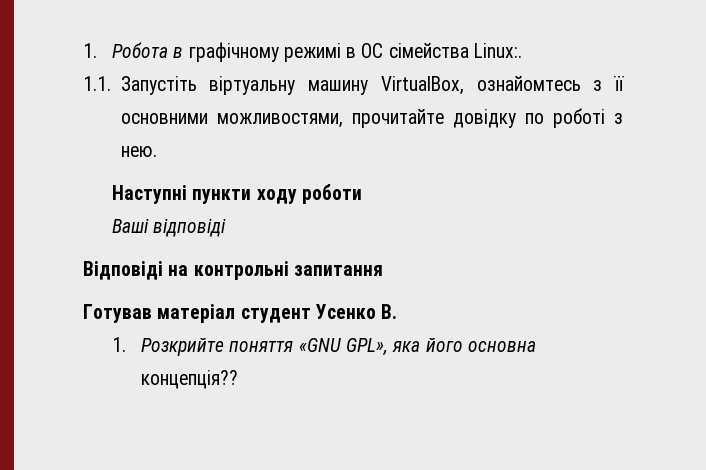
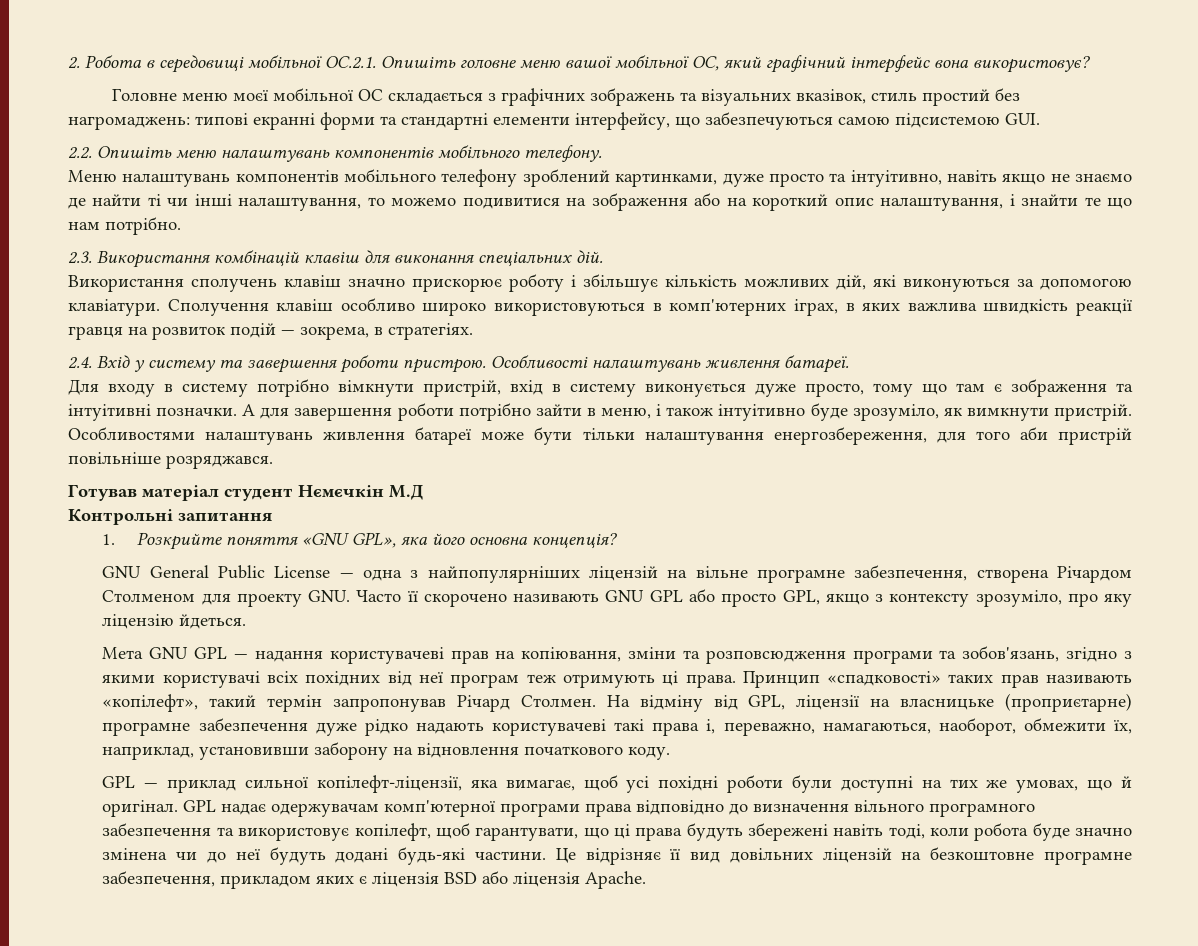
[83,43,97,58] 1. -> [68,57,80,69] 2.
[188,42,522,62] [83,76,624,95] [120,108,624,128] [120,146,157,157] [112,184,362,204] [112,218,227,237] [83,261,383,280] графічному режимі в ОС сімейства Linux:. // 1.1. Запустіть віртуальну машину VirtualBox, ознайомтесь з її основними можливостями, прочитайте довідку по роботі з нею. // Наступні пункти ходу роботи // Ваші відповіді // Відповіді на контрольні запитання -> [159,55,1090,73] [111,88,1020,106] [68,112,1040,130] [68,145,602,162] [68,169,1133,187] [68,193,1133,211] [68,217,181,235] [68,250,603,268] [68,274,1132,292] [68,298,1133,316] [68,323,473,340] [68,355,849,373] [68,379,1133,397] [68,403,1132,421] [68,427,1133,445] [68,452,273,469] середовищі мобільної ОС.2.1. Опишіть головне меню вашої мобільної ОС, який графічний інтерфейс вона використовує? // Головне меню моєї мобільної ОС складається з графічних зображень та візуальних вказівок, стиль простий без нагромаджень: типові екранні форми та стандартні елементи інтерфейсу, що забезпечуються самою підсистемою GUI. // 2.2. Опишіть меню налаштувань компонентів мобільного телефону. // Меню налаштувань компонентів мобільного телефону зроблений картинками, дуже просто та інтуітивно, навіть якщо не знаємо де найти ті чи інші налаштування, то можемо подивитися на зображення або на короткий опис налаштування, і знайти те що нам потрібно. // 2.3. Використання комбінацій клавіш для виконання спеціальних дій. // Використання сполучень клавіш значно прискорює роботу і збільшує кількість можливих дій, які виконуються за допомогою клавіатури. Сполучення клавіш особливо широко використовуються в комп'ютерних іграх, в яких важлива швидкість реакції гравця на розвиток подій — зокрема, в стратегіях. // 2.4. Вхід у систему та завершення роботи пристрою. Особливості налаштувань живлення батареї. // Для входу в систему потрібно вімкнути пристрій, вхід в систему виконується дуже просто, тому що там є зображення та інтуітивні позначки. А для завершення роботи потрібно зайти в меню, і також інтуітивно буде зрозуміло, як вимкнути пристрій. Особливостями налаштувань живлення батареї може бути тільки налаштування енергозбереження, для того аби пристрій повільніше розряджався.
[315,304,398,319] Усенко В. -> [298,485,423,500] [68,509,273,525] Нємєчкін М.Д // Контрольні запитання
[141,370,239,389] концепція?? -> [531,533,617,549] [102,565,1132,583] [102,589,1132,607] [102,614,247,629] [102,646,1132,664] [102,671,1132,688] [102,693,1132,712] [102,718,1133,736] [102,742,671,760] [102,775,1132,793] [102,800,1036,817] [102,823,1132,841] [102,847,1132,865] [102,871,647,889] концепція? // GNU General Public License — одна з найпопулярніших ліцензій на вільне програмне забезпечення, створена Річардом Столменом для проекту GNU. Часто її скорочено називають GNU GPL або просто GPL, якщо з контексту зрозуміло, про яку ліцензію йдеться. // Мета GNU GPL — надання користувачеві прав на копіювання, зміни та розповсюдження програми та зобов'язань, згідно з якими користувачі всіх похідних від неї програм теж отримують ці права. Принцип «спадковості» таких прав називають «копілефт», такий термін запропонував Річард Столмен. На відміну від GPL, ліцензії на власницьке (проприєтарне) програмне забезпечення дуже рідко надають користувачеві такі права і, переважно, намагаються, наоборот, обмежити їх, наприклад, установивши заборону на відновлення початкового коду. // GPL — приклад сильної копілефт-ліцензії, яка вимагає, щоб усі похідні роботи були доступні на тих же умовах, що й оригінал. GPL надає одержувачам комп'ютерної програми права відповідно до визначення вільного програмного забезпечення та використовує копілефт, щоб гарантувати, що ці права будуть збережені навіть тоді, коли робота буде значно змінена чи до неї будуть додані будь-які частини. Це відрізняє її вид довільних ліцензій на безкоштовне програмне забезпечення, прикладом яких є ліцензія BSD або ліцензія Apache.

